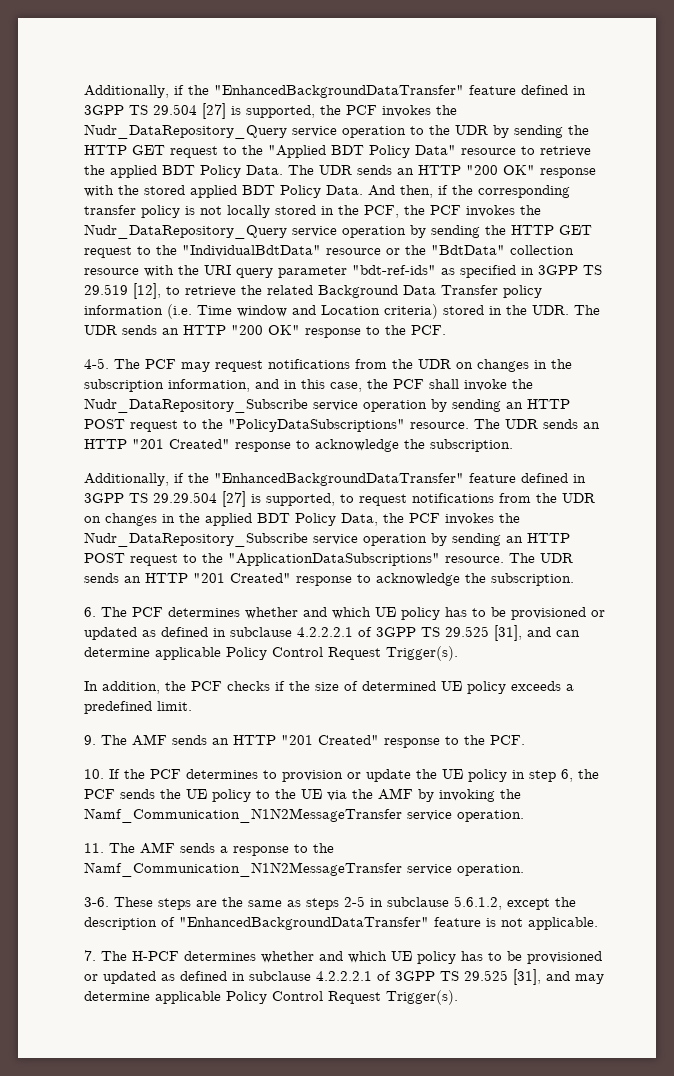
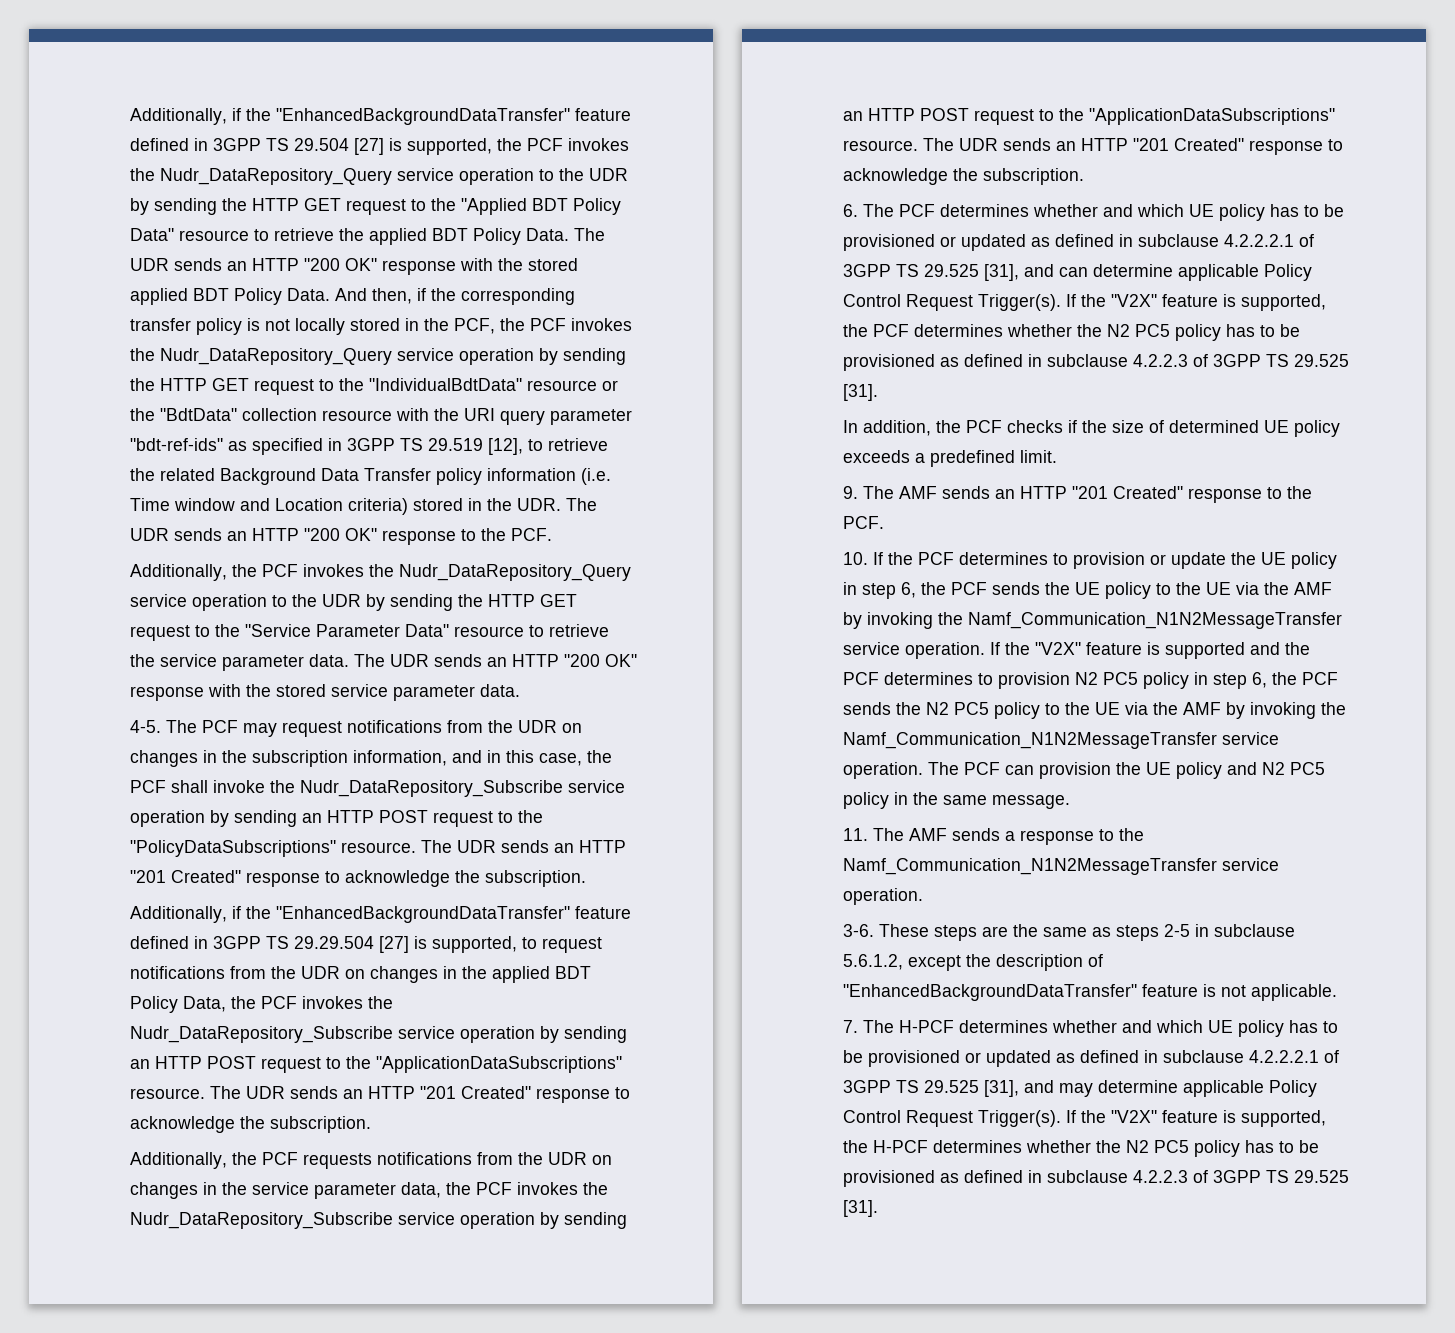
(446, 330) none -> [130,564,632,581] [130,594,578,611] [130,624,610,641] [130,654,638,671] [130,684,521,701] // Additionally, the PCF invokes the Nudr_DataRepository_Query service operation to the UDR by sending the HTTP GET request to the "Service Parameter Data" resource to retrieve the service parameter data. The UDR sends an HTTP "200 OK" response with the stored service parameter data.
(574, 579) none -> [130,1152,613,1169] [130,1182,609,1199] [130,1212,628,1229] [843,108,1336,125] [843,138,1344,155] [843,168,1085,185] // Additionally, the PCF requests notifications from the UDR on changes in the service parameter data, the PCF invokes the Nudr_DataRepository_Subscribe service operation by sending an HTTP POST request to the "ApplicationDataSubscriptions" resource. The UDR sends an HTTP "201 Created" response to acknowledge the subscription.
(458, 653) none -> [1066,294,1327,311] [843,324,1301,341] [843,354,1350,371] [843,384,879,401] If the "V2X" feature is supported, the PCF determines whether the N2 PC5 policy has to be provisioned as defined in subclause 4.2.2.3 of 3GPP TS 29.525 [31].
(524, 816) none -> [990,642,1311,659] [843,672,1339,689] [843,702,1347,719] [843,732,1280,749] [843,762,1326,779] [843,792,1071,809] If the "V2X" feature is supported and the PCF determines to provision N2 PC5 policy in step 6, the PCF sends the N2 PC5 policy to the UE via the AMF by invoking the Namf_Communication_N1N2MessageTransfer service operation. The PCF can provision the UE policy and N2 PC5 policy in the same message.
(458, 997) none -> [1066,1110,1327,1127] [843,1140,1320,1157] [843,1170,1350,1187] [843,1200,879,1217] If the "V2X" feature is supported, the H-PCF determines whether the N2 PC5 policy has to be provisioned as defined in subclause 4.2.2.3 of 3GPP TS 29.525 [31].

